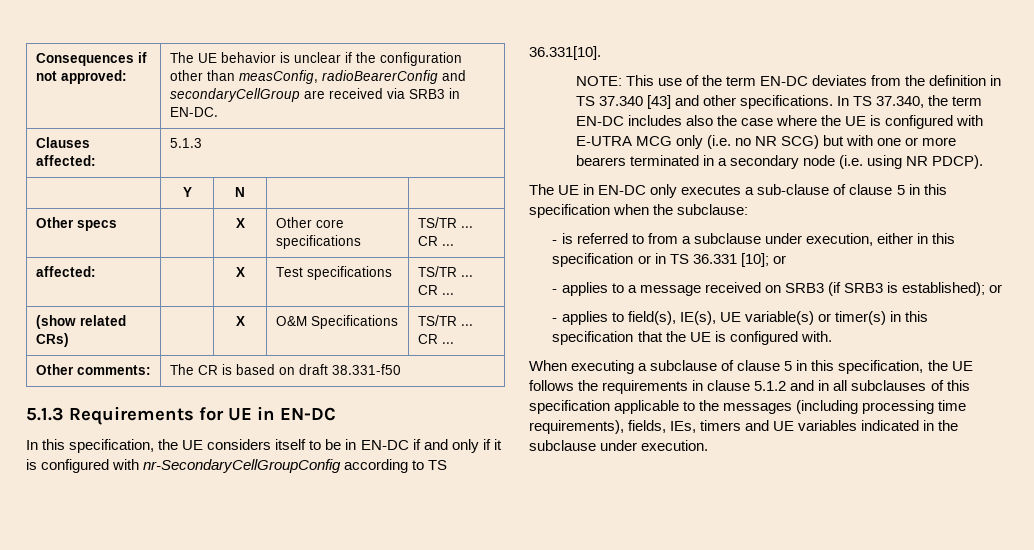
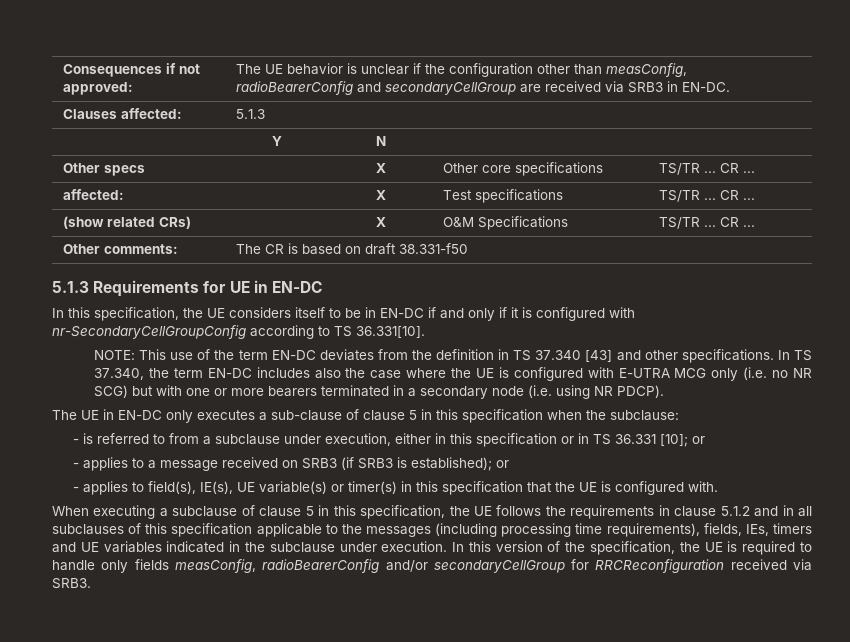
(709, 445) none -> [452,541,812,555] [52,559,812,573] [52,578,91,589] In this version of the specification, the UE is required to handle only fields measConfig, radioBearerConfig and/or secondaryCellGroup for RRCReconfiguration received via SRB3.

